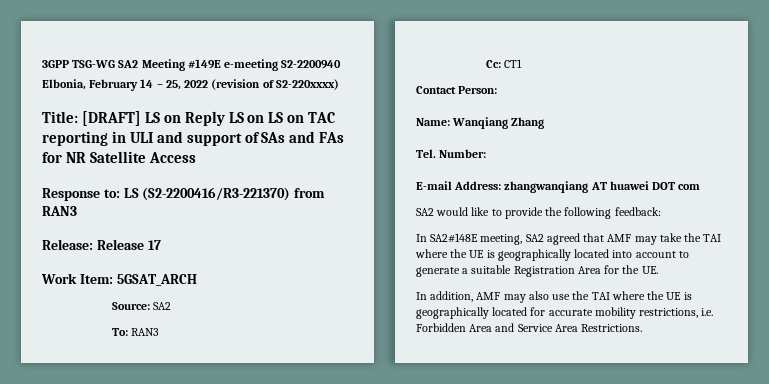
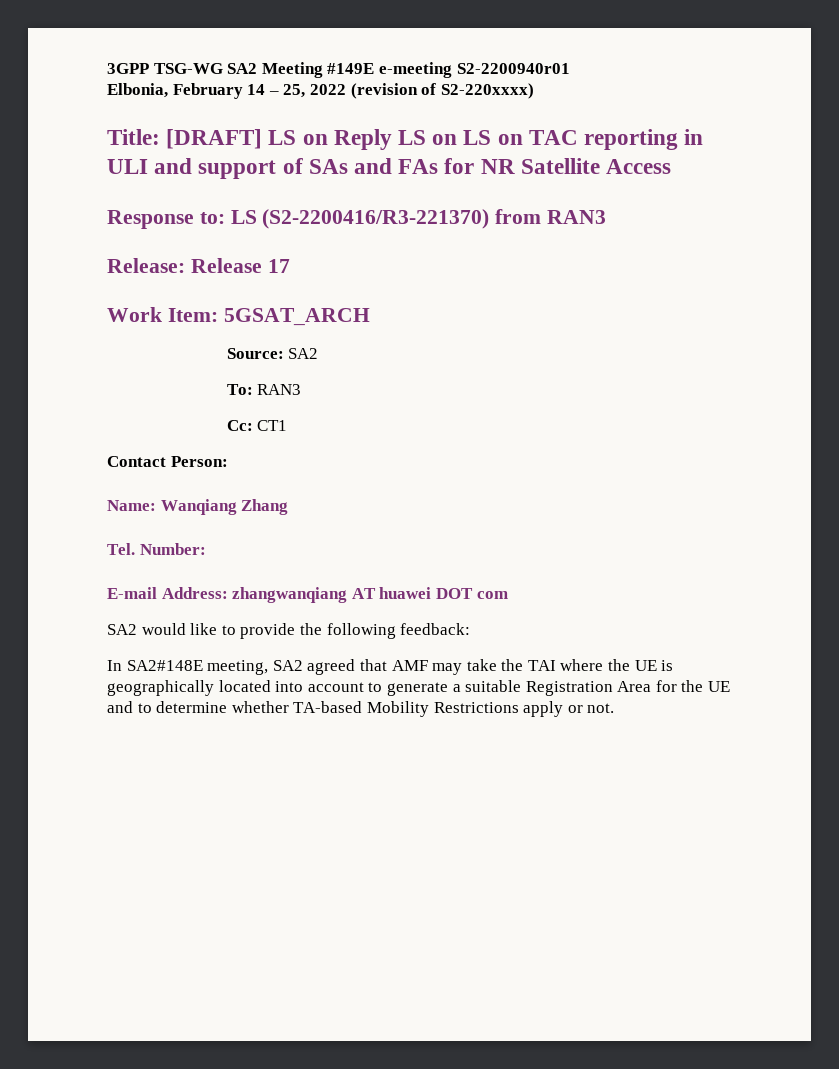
[281,60,342,69] S2-2200940 -> [456,63,570,74] S2-2200940r01
[641,266,658,274] [416,291,692,303] [416,307,714,319] [416,323,643,332] UE. // In addition, AMF may also use the TAI where the UE is geographically located for accurate mobility restrictions, i.e. Forbidden Area and Service Area Restrictions. -> [708,681,731,692] [107,701,615,717] UE and to determine whether TA-based Mobility Restrictions apply or not.

